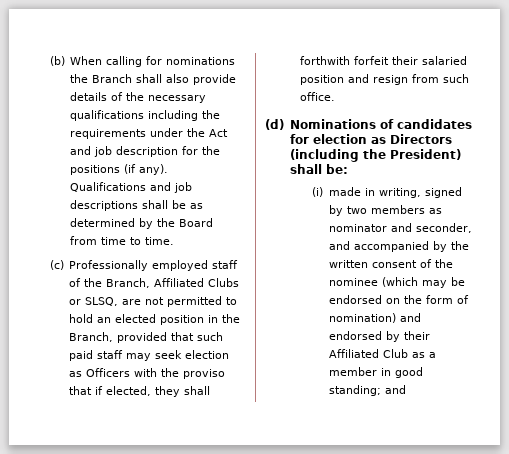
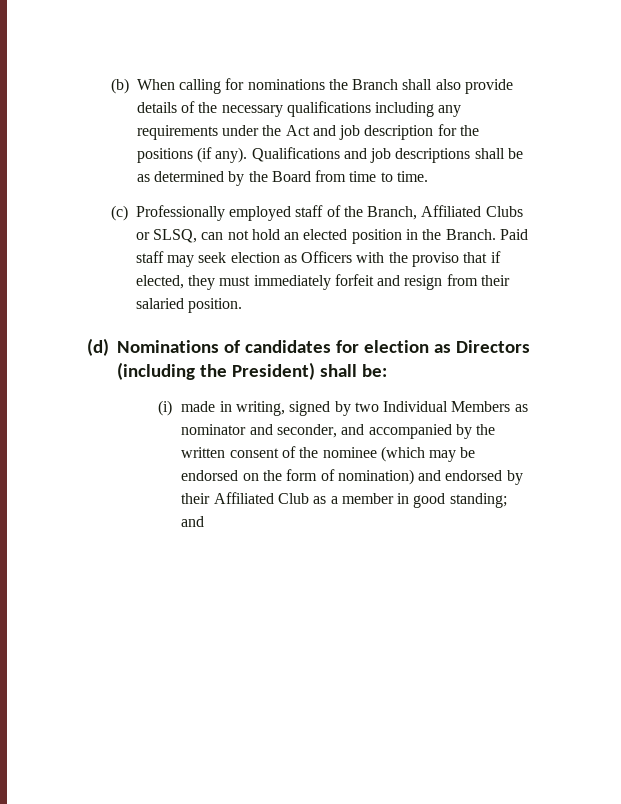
[202,110,221,119] the -> [438,105,462,117] any
[122,296,238,307] are not permitted to -> [201,230,249,240] can not
[69,332,224,343] [69,350,94,361] Branch, provided that such paid -> [445,229,529,240] Branch. Paid
[184,386,211,395] [300,56,468,65] [300,74,470,85] [300,92,336,101] shall forthwith forfeit their salaried position and resign from such office. -> [219,274,511,290] [135,298,242,313] must immediately forfeit and resign from their salaried position.
[370,205,425,214] members -> [383,401,511,412] Individual Members

